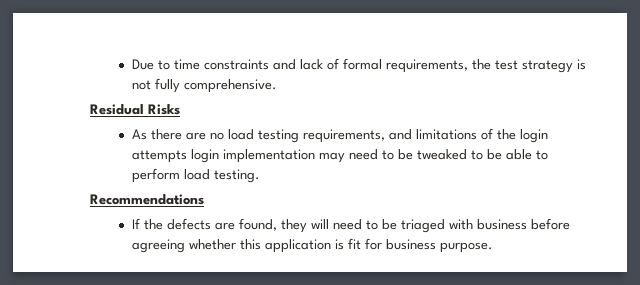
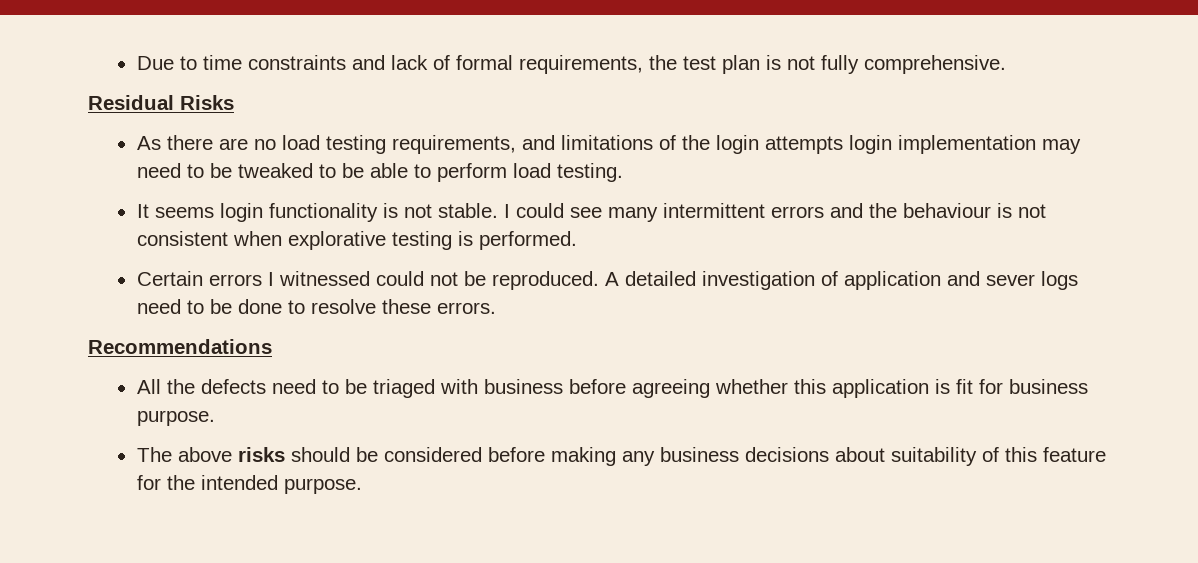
[522,60,574,73] strategy -> [721,55,760,74] plan
(261, 176) none -> [136,203,1046,222] [136,231,577,250] [136,271,1078,290] [136,299,496,314] // It seems login functionality is not stable. I could see many intermittent errors and the behaviour is not consistent when explorative testing is performed. // Certain errors I witnessed could not be reproduced. A detailed investigation of application and sever logs need to be done to resolve these errors.
[132,218,141,229] If -> [136,379,161,394] All
[215,218,330,233] are found, they will -> (266, 386) none
(494, 247) none -> [136,447,1106,466] [136,475,362,494] // The above risks should be considered before making any business decisions about suitability of this feature for the intended purpose.

